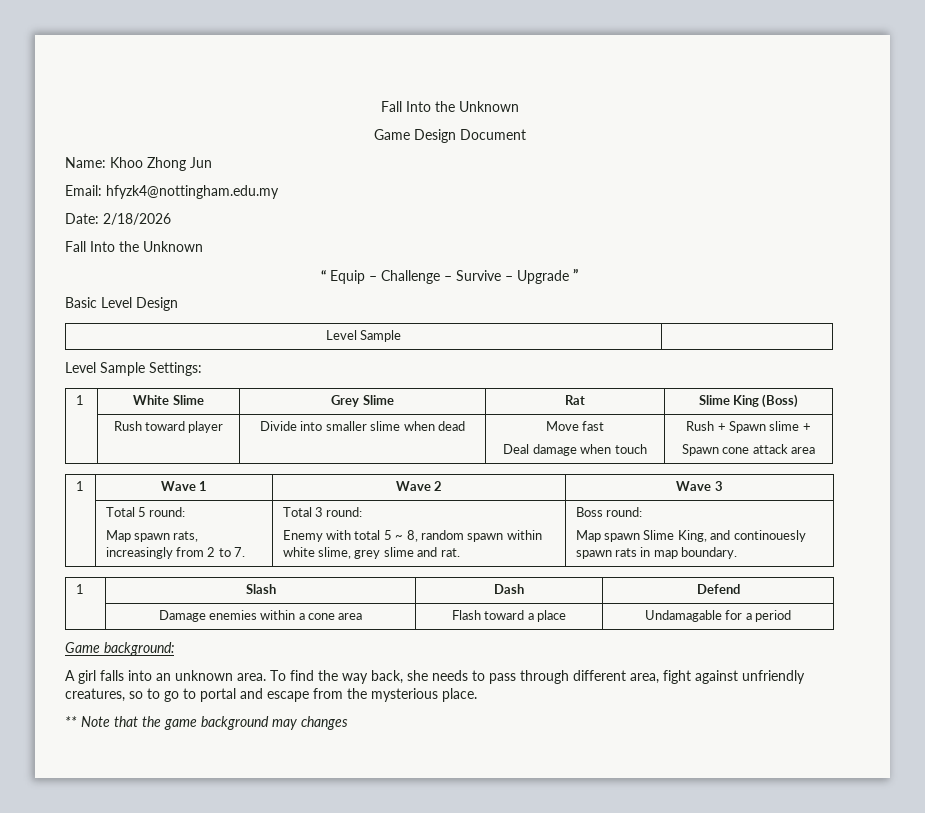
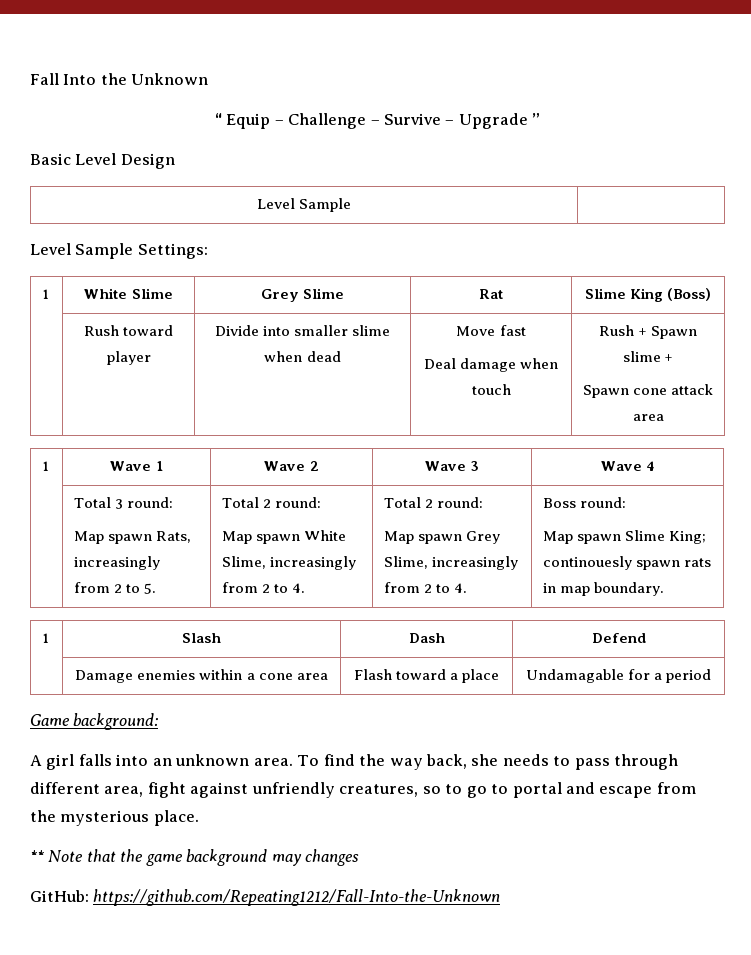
[380,101,519,112] [373,129,526,143] [65,157,212,171] [65,185,279,199] [65,213,171,225] [65,241,203,252] Fall Into the Unknown // Game Design Document // Name: Khoo Zhong Jun // Email: hfyzk4@nottingham.edu.my // Date: 2/18/2026 // Fall Into the Unknown -> [30,73,209,85] Fall Into the Unknown
[105,507,186,517] [105,530,199,542] [105,547,246,559] [282,507,363,517] [282,530,542,542] [282,547,460,559] // | Total 5 round: // Map spawn rats, increasingly from 2 to 7. | Total 3 round: // Enemy with total 5 ~ 8, random spawn within white slime, grey slime and rat. -> [600,461,655,471] [73,497,173,509] [73,531,191,544] [73,556,160,570] [73,582,157,594] [221,497,321,508] [221,530,346,544] [221,556,356,570] [221,582,306,593] [383,497,483,508] [383,531,500,544] [383,556,518,570] [383,582,468,593] | Wave 4 // | Total 3 round: // Map spawn Rats, increasingly from 2 to 5. | Total 2 round: // Map spawn White Slime, increasingly from 2 to 4. | Total 2 round: // Map spawn Grey Slime, increasingly from 2 to 4.
[677,530,731,542] King, and -> [669,531,707,544] King;
(348, 723) none -> [30,889,501,906] // GitHub: https://github.com/Repeating1212/Fall-Into-the-Unknown

